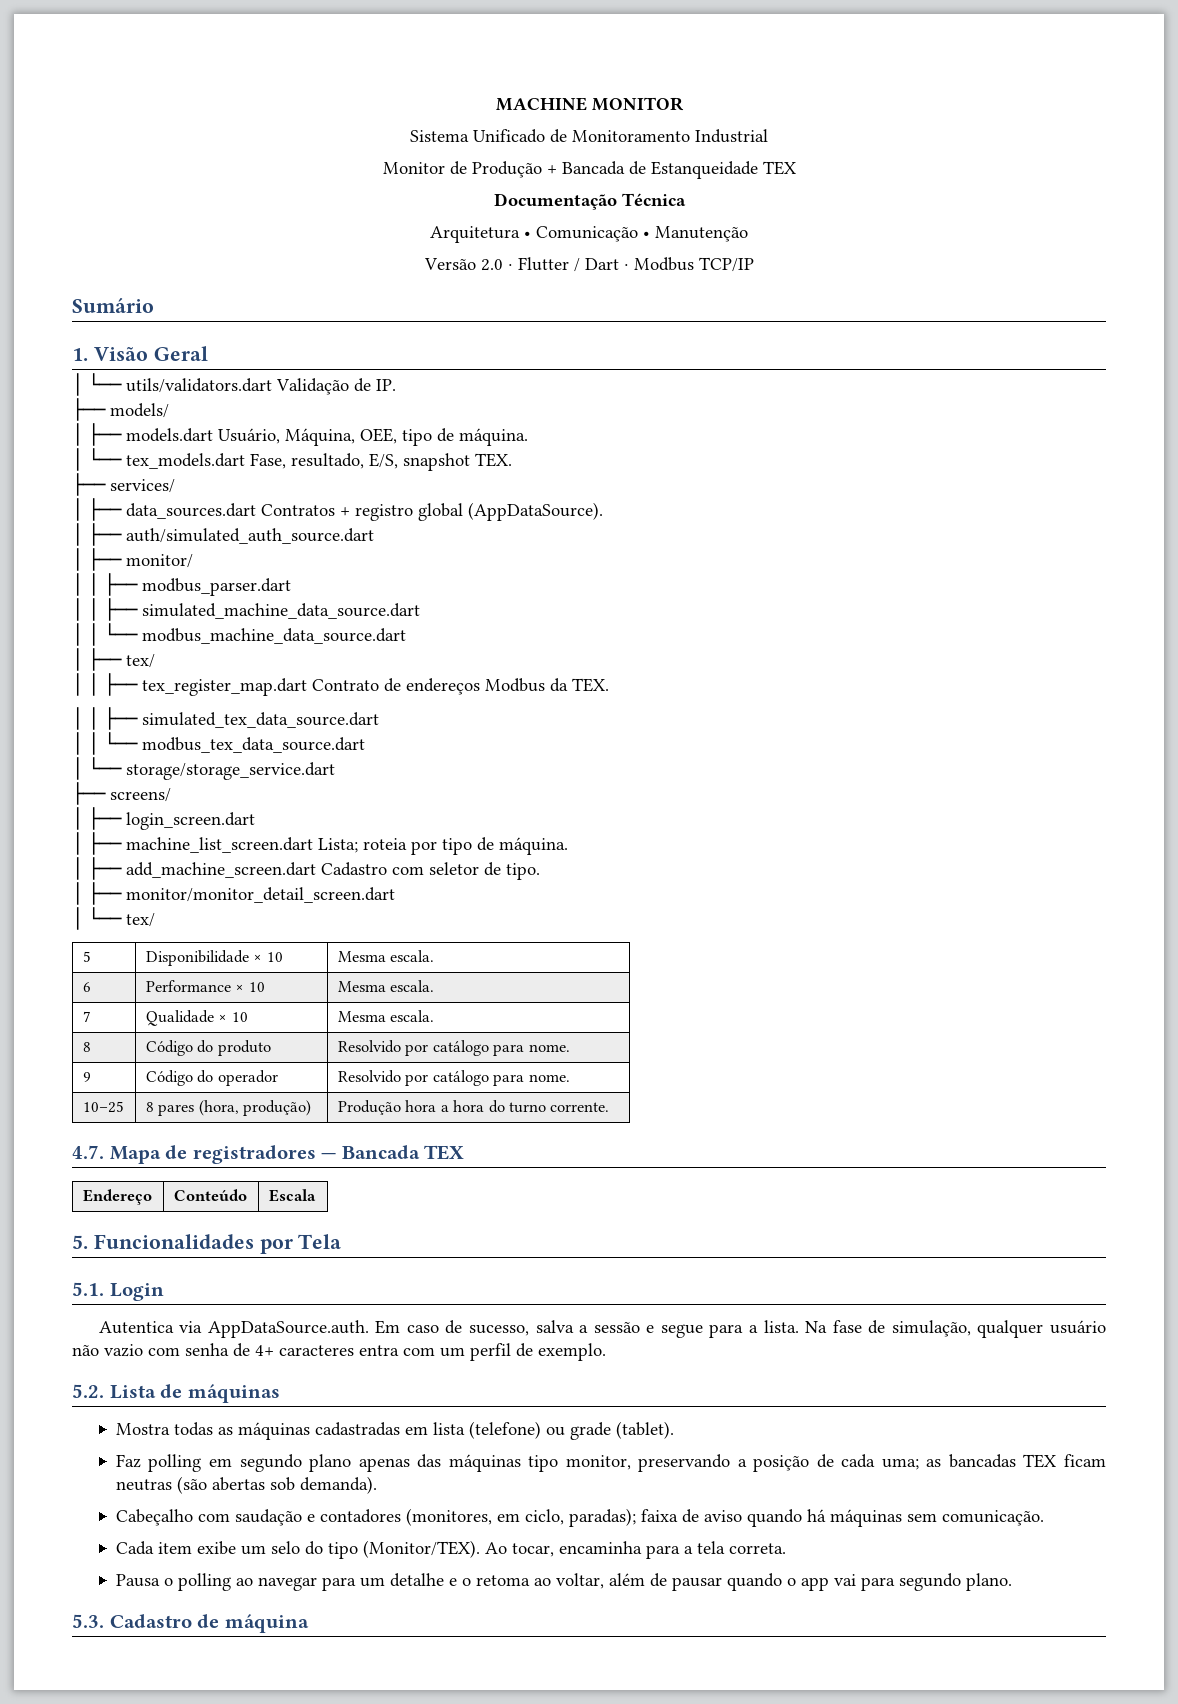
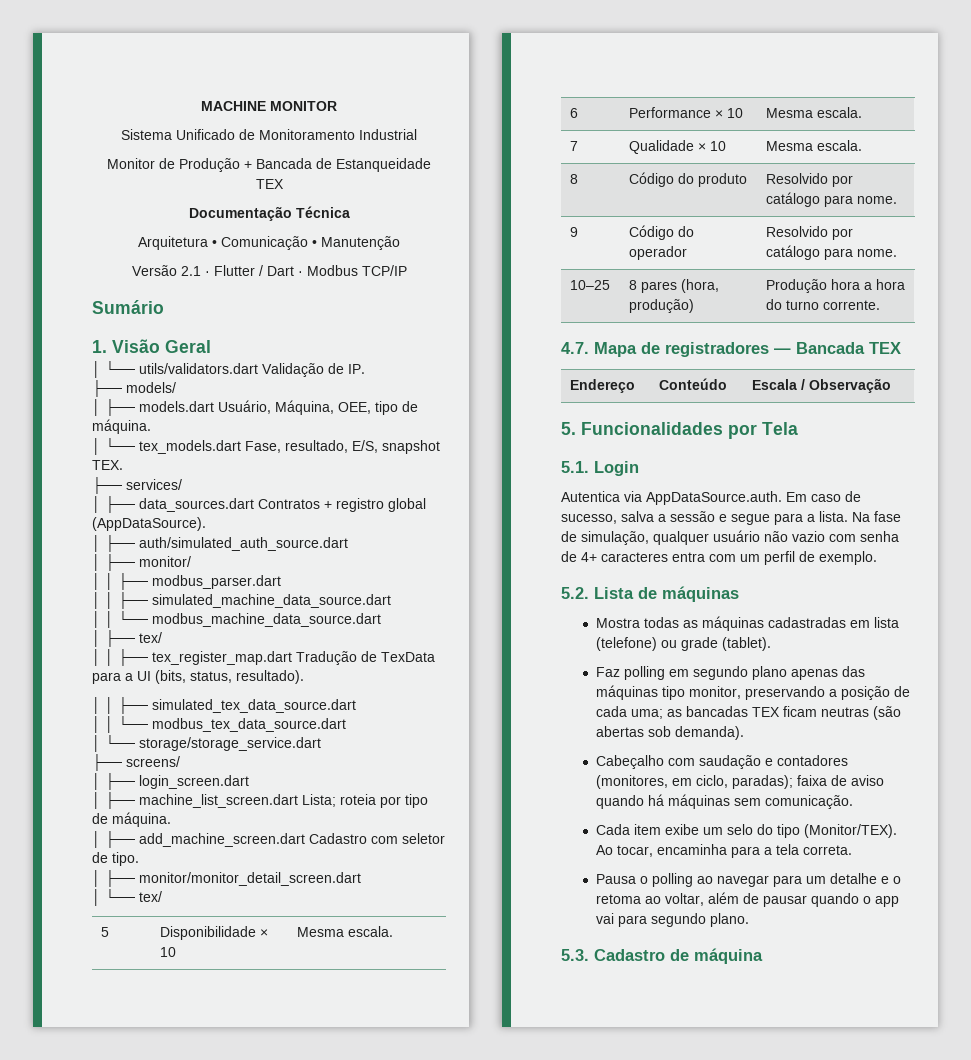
[480,259,503,271] 2.0 -> [180,266,201,276] 2.1
[312,678,609,695] Contrato de endereços Modbus da TEX. -> [296,651,435,665] [92,670,304,684] Tradução de TexData para a UI (bits, status, resultado).
(316, 1195) none -> [801,378,892,393] / Observação

